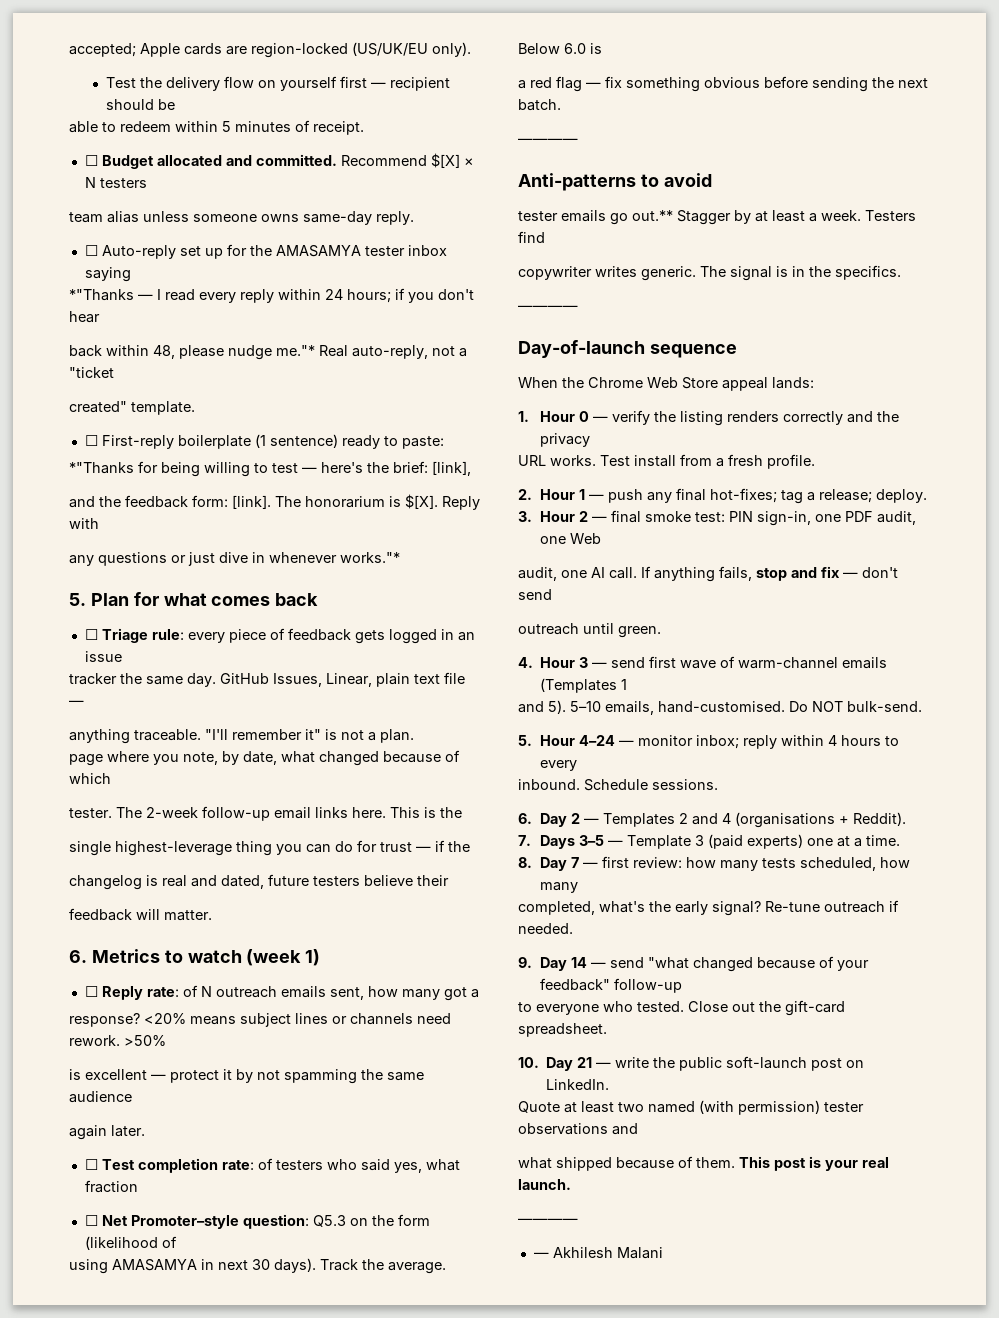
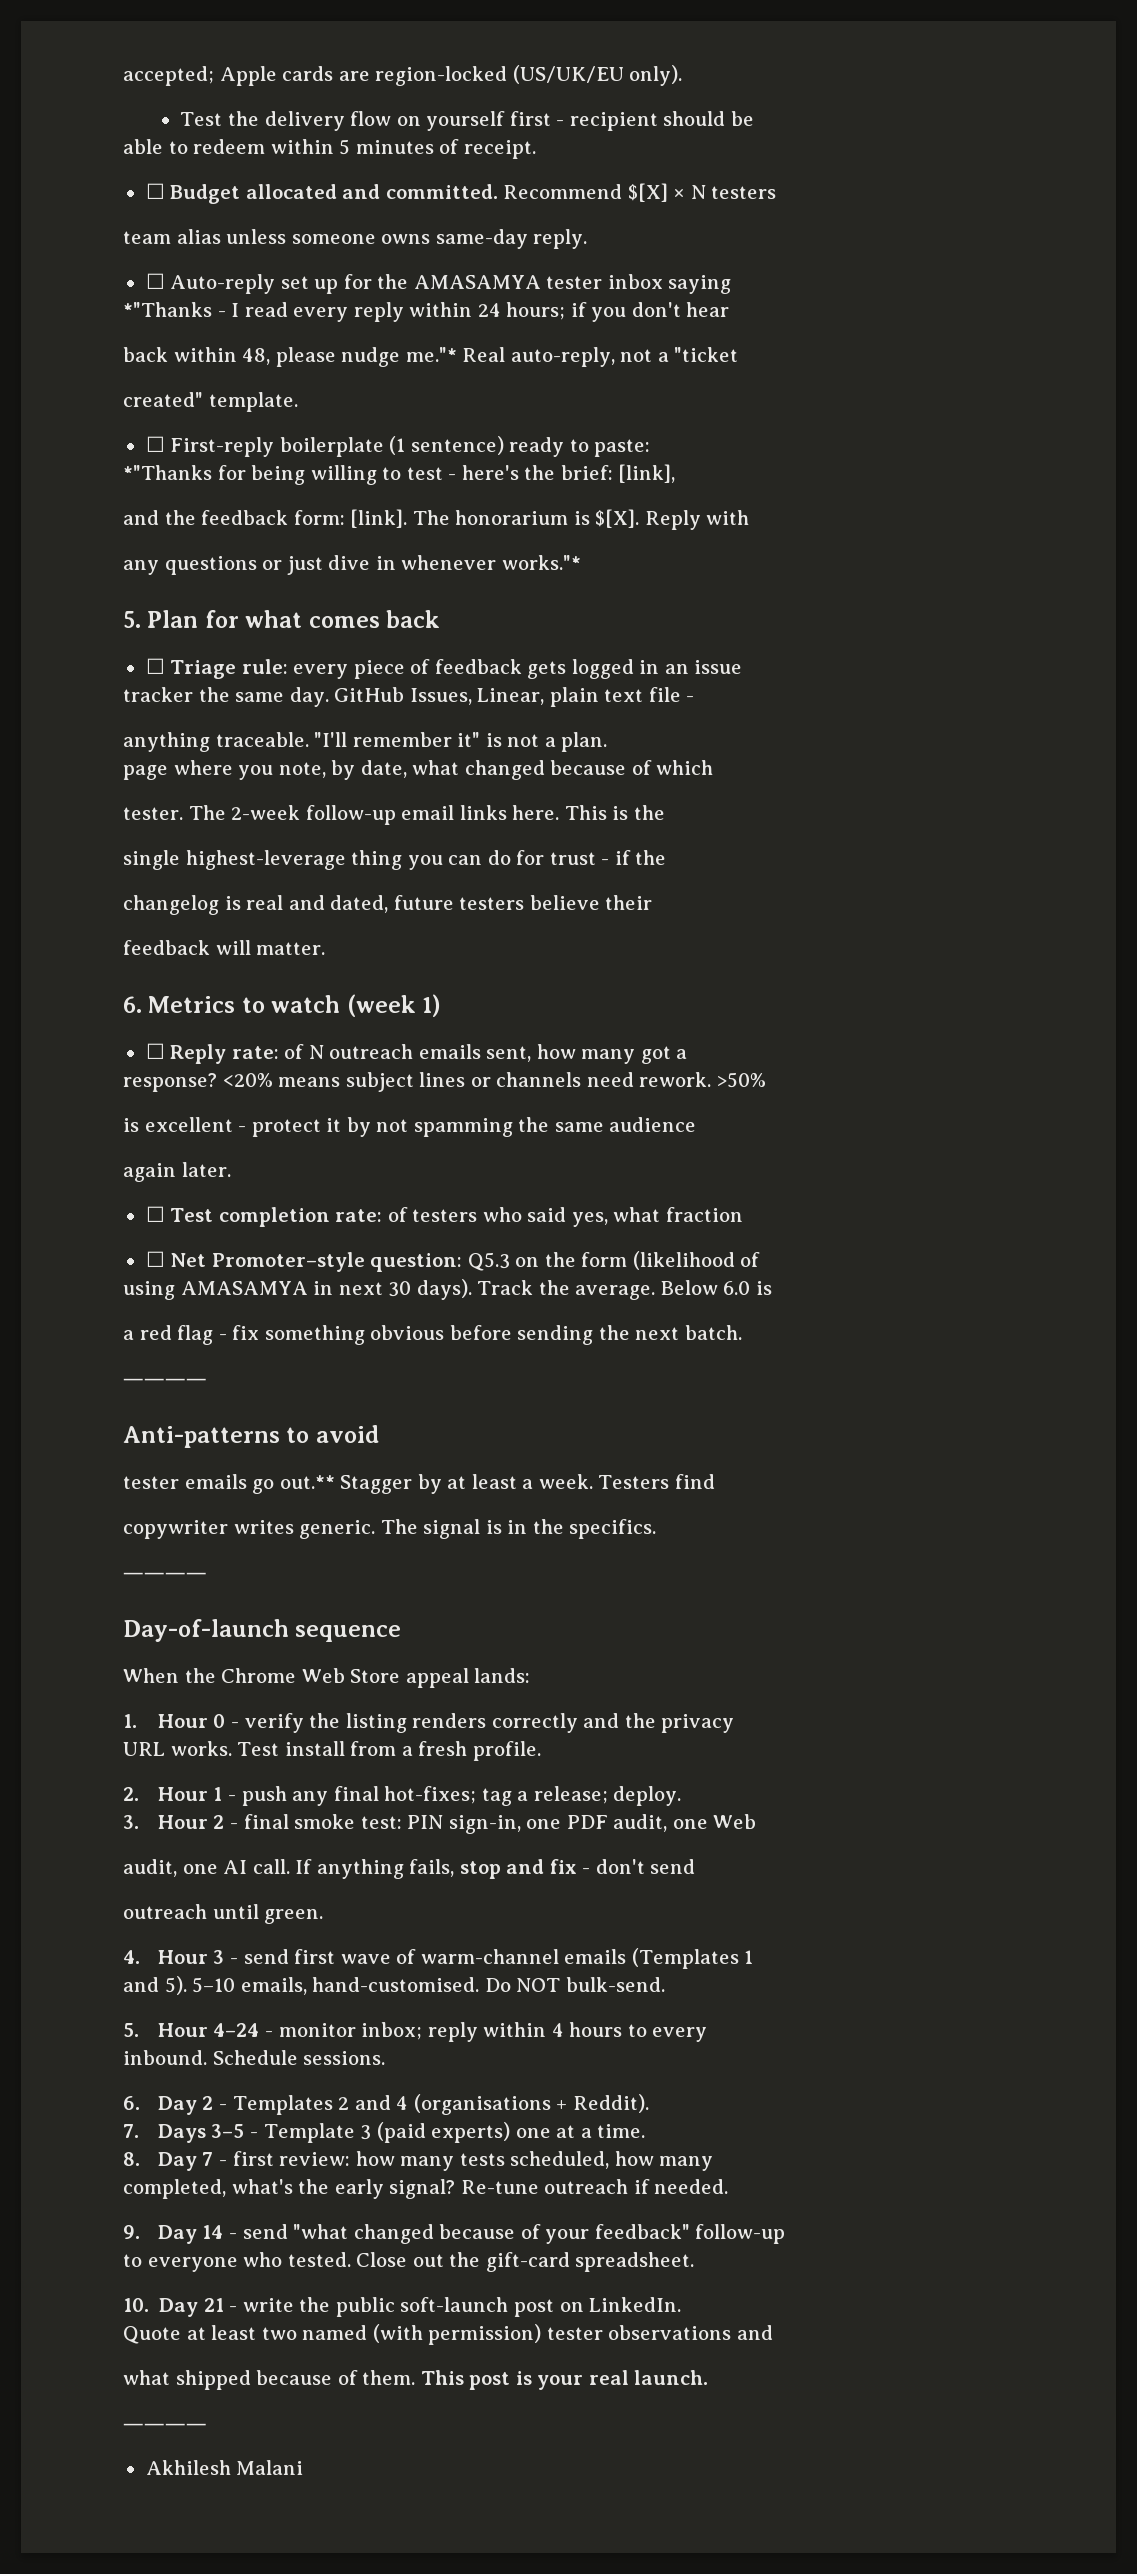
[371,82,387,88] — -> [556,120,565,126] -
[138,294,153,300] — -> [217,311,226,317] -
[302,467,317,473] — -> [448,474,457,480] -
[69,700,84,706] — -> [686,696,695,702] -
[416,846,431,852] — -> [601,859,610,865] -
[151,1074,166,1080] — -> [238,1126,247,1132] -
[586,82,601,88] — -> [218,1334,227,1340] -
[592,416,608,422] — -> [230,1722,239,1728] -
[588,494,604,500] — -> [227,1795,236,1801] -
[591,516,607,522] — -> [229,1823,238,1829] -
[843,572,858,578] — -> [582,1868,591,1874] -
[592,662,608,668] — -> [229,1958,238,1964] -
[618,740,634,746] — -> [264,2031,273,2037] -
[583,818,599,824] — -> [218,2104,227,2110] -
[607,840,623,846] — -> [249,2132,258,2138] -
[582,862,598,868] — -> [218,2160,227,2166] -
[590,962,606,968] — -> [228,2233,237,2239] -
[596,1062,612,1068] — -> [229,2306,238,2312] -
[533,1252,549,1258] — -> (207, 2426) none

